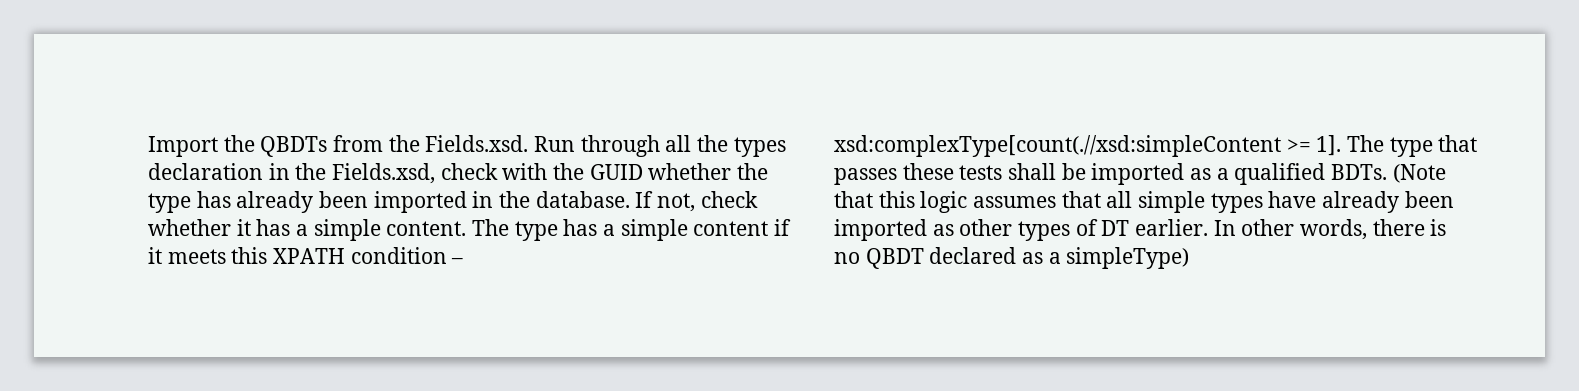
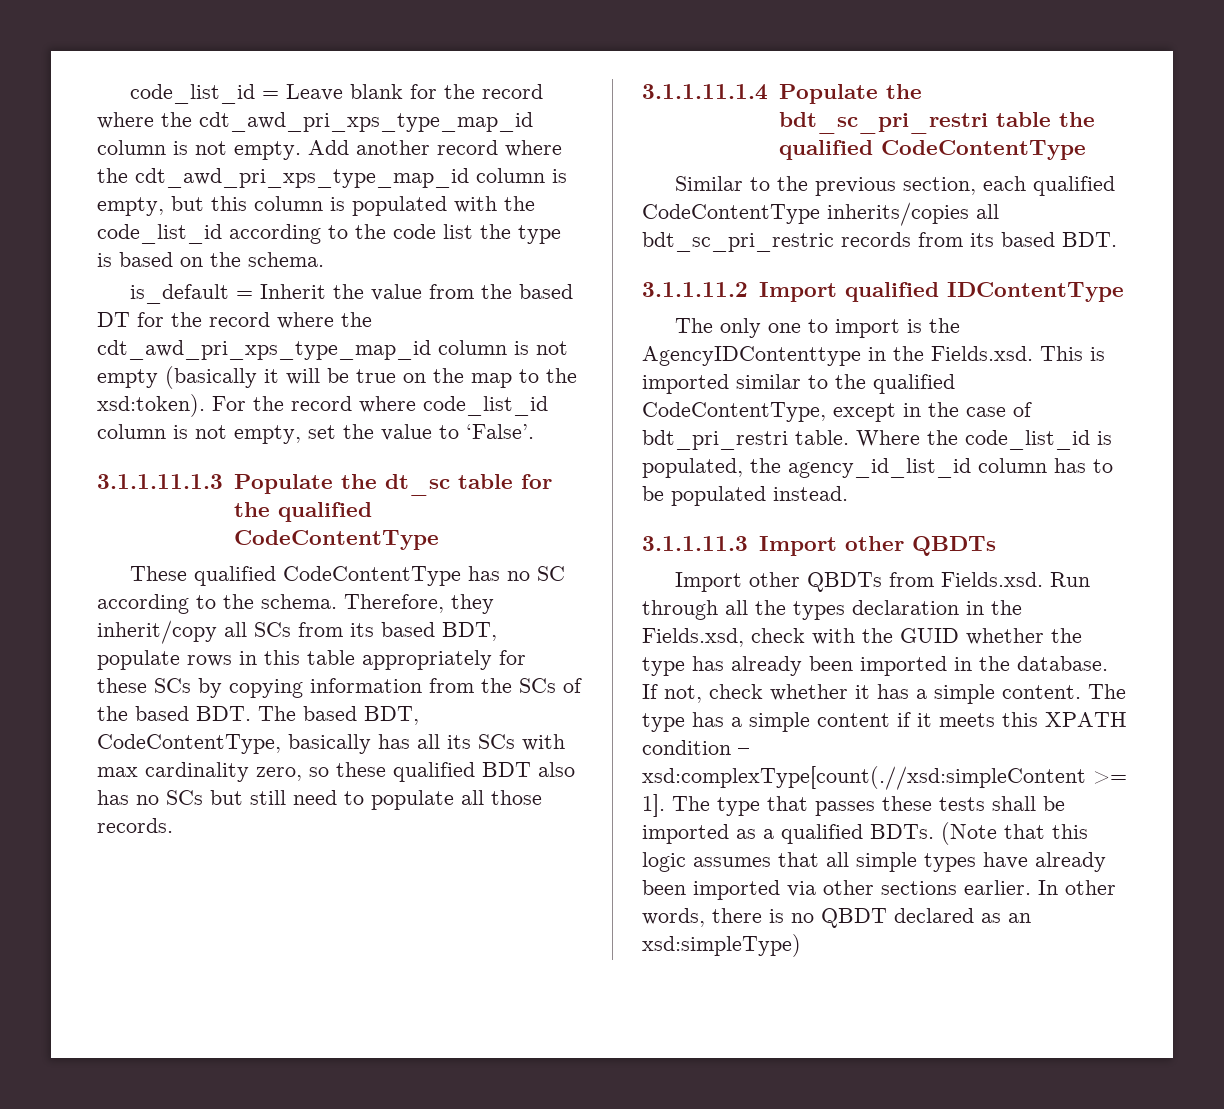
[148,135,255,157] Import the -> [129,84,543,104] [97,112,533,132] [97,140,562,160] [97,168,567,188] [97,196,535,216] [97,224,561,244] [97,252,324,267] [129,284,573,304] [97,312,372,329] [97,340,568,360] [97,366,577,389] [97,394,548,417] [97,424,534,444] [97,474,552,496] [233,502,372,522] [233,530,439,550] [129,566,565,586] [97,594,494,614] [97,620,497,644] [97,650,526,670] [97,678,582,698] [97,706,419,725] [97,734,565,754] [97,762,575,782] [97,790,542,810] [97,818,173,833] [642,84,922,104] [778,112,1095,134] [778,140,1086,160] [674,176,1115,196] [642,202,999,226] [642,232,1117,252] [642,282,1124,302] [674,318,960,338] [642,346,1105,366] [642,374,955,394] [642,402,1032,422] [642,430,1112,450] [642,458,1113,478] [642,486,848,506] [642,536,996,556] [674,572,800,592] code_list_id = Leave blank for the record where the cdt_awd_pri_xps_type_map_id column is not empty. Add another record where the cdt_awd_pri_xps_type_map_id column is empty, but this column is populated with the code_list_id according to the code list the type is based on the schema. // is_default = Inherit the value from the based DT for the record where the cdt_awd_pri_xps_type_map_id column is not empty (basically it will be true on the map to the xsd:token). For the record where code_list_id column is not empty, set the value to ‘False’. // 3.1.1.11.1.3 Populate the dt_sc table for the qualified CodeContentType // These qualified CodeContentType has no SC according to the schema. Therefore, they inherit/copy all SCs from its based BDT, populate rows in this table appropriately for these SCs by copying information from the SCs of the based BDT. The based BDT, CodeContentType, basically has all its SCs with max cardinality zero, so these qualified BDT also has no SCs but still need to populate all those records. // 3.1.1.11.1.4 Populate the bdt_sc_pri_restri table the qualified CodeContentType // Similar to the previous section, each qualified CodeContentType inherits/copies all bdt_sc_pri_restric records from its based BDT. // 3.1.1.11.2 Import qualified IDContentType // The only one to import is the AgencyIDContenttype in the Fields.xsd. This is imported similar to the qualified CodeContentType, except in the case of bdt_pri_restri table. Where the code_list_id is populated, the agency_id_list_id column has to be populated instead. // 3.1.1.11.3 Import other QBDTs // Import other
[388,135,420,152] the -> (934, 579) none
[932,219,1130,241] as other types of DT -> [787,880,957,897] via other sections
[1048,247,1190,269] a simpleType) -> [1008,913,1031,923] [642,934,801,957] an xsd:simpleType)

